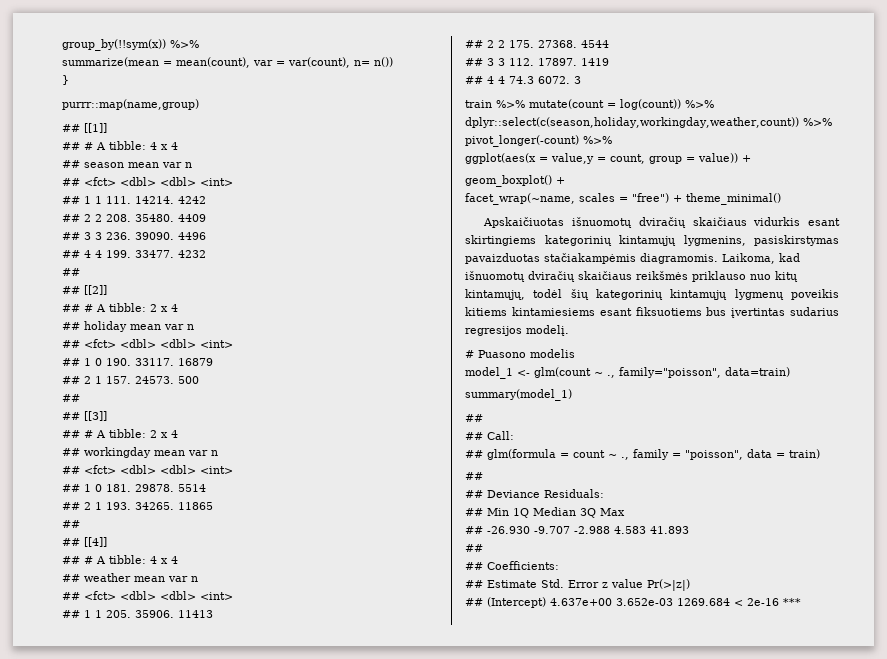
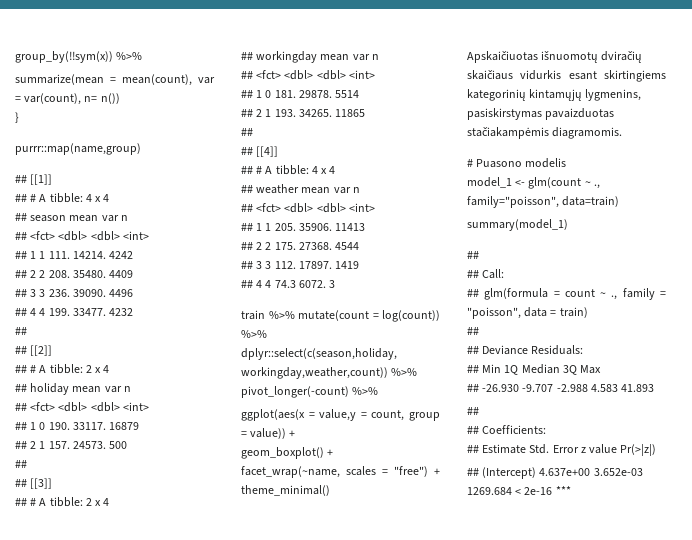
[722,253,800,264] [465,271,798,282] [465,289,839,300] [465,307,839,318] [465,325,569,336] Laikoma, kad išnuomotų dviračių skaičiaus reikšmės priklauso nuo kitų kintamųjų, todėl šių kategorinių kintamųjų lygmenų poveikis kitiems kintamiesiems esant fiksuotiems bus įvertintas sudarius regresijos modelį. -> (623, 133) none

